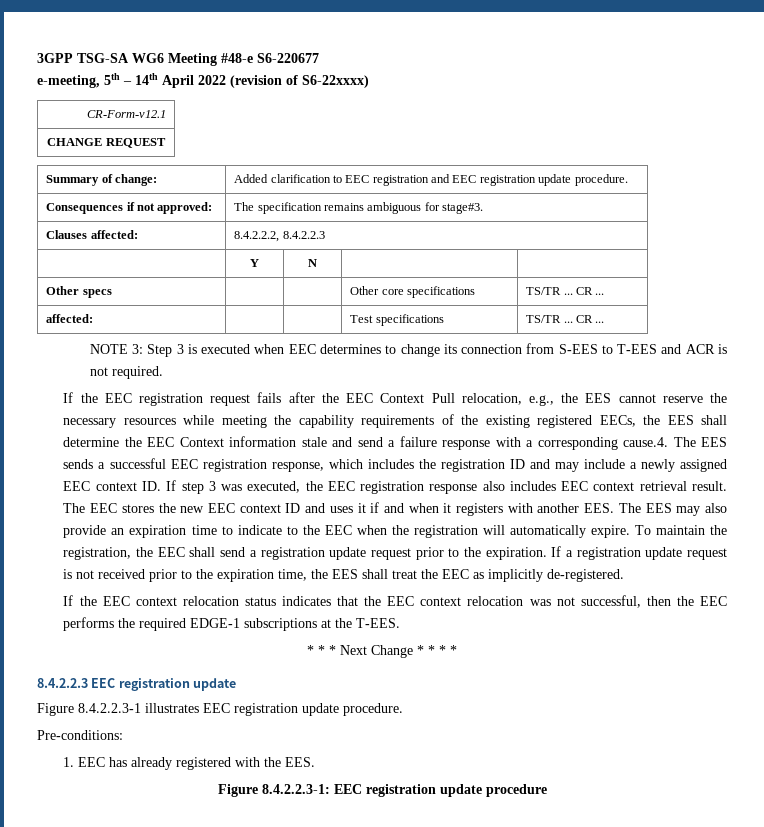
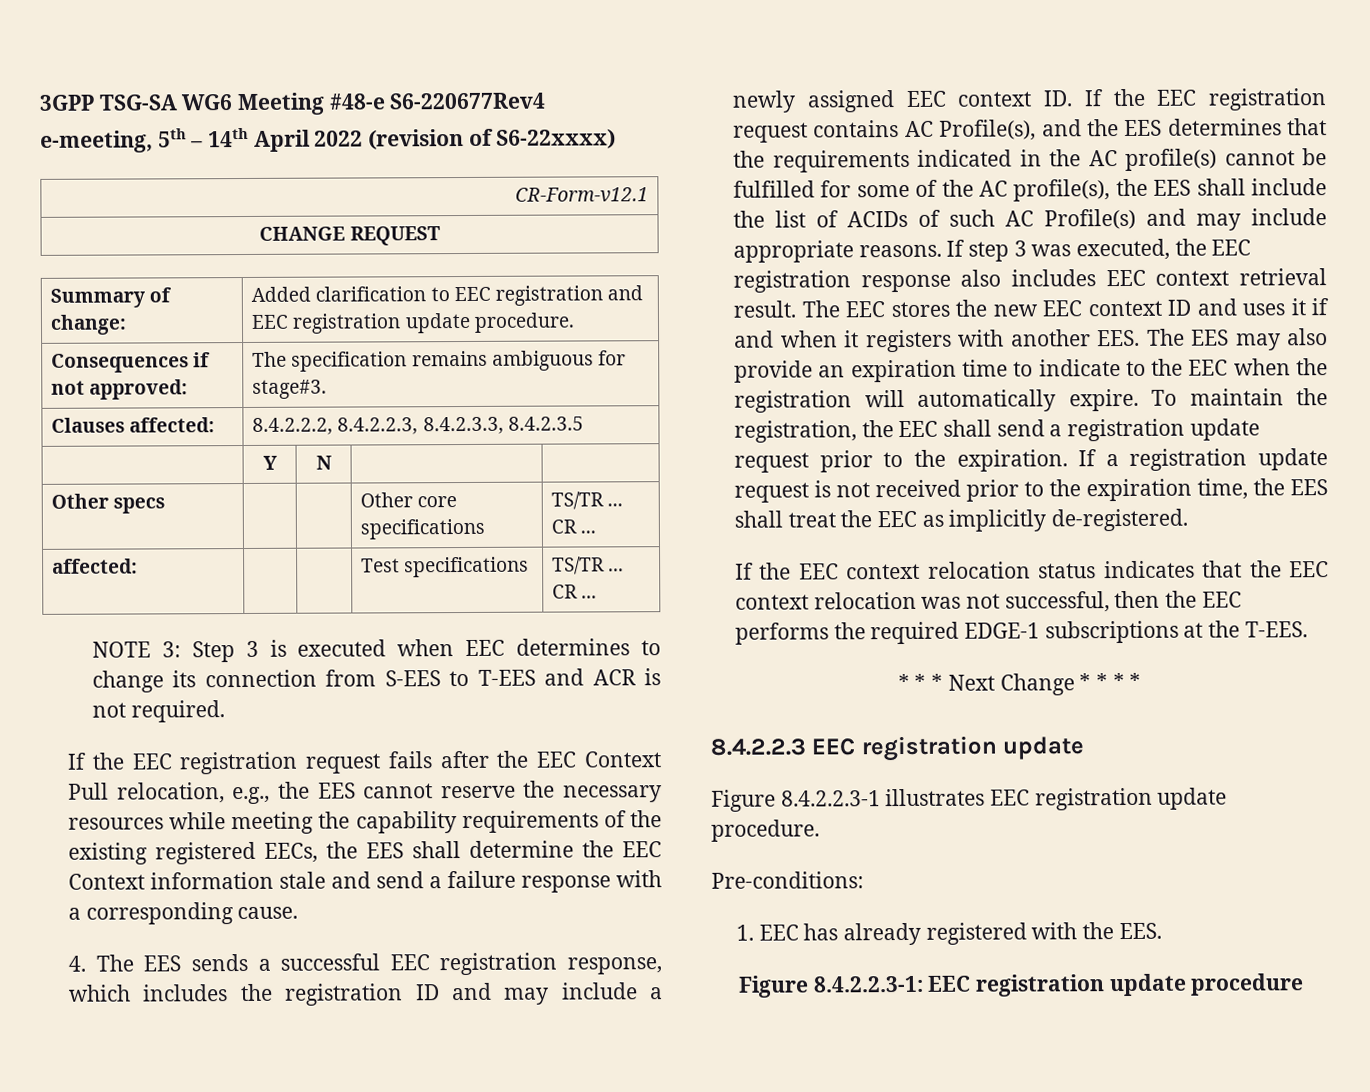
[257,53,319,63] S6-220677 -> [389,92,547,110] S6-220677Rev4
[282,231,325,239] 8.4.2.2.3 -> [337,416,584,435] 8.4.2.2.3, 8.4.2.3.3, 8.4.2.3.5
[623,437,669,447] cause.4. -> [237,906,299,920] [68,955,87,972] cause. // 4.
(177, 485) none -> [1112,88,1327,111] [733,118,1327,143] [733,148,1327,173] [733,178,1327,202] [733,208,1327,231] [733,239,966,263] the EEC registration request contains AC Profile(s), and the EES determines that the requirements indicated in the AC profile(s) cannot be fulfilled for some of the AC profile(s), the EES shall include the list of ACIDs of such AC Profile(s) and may include appropriate reasons. If

